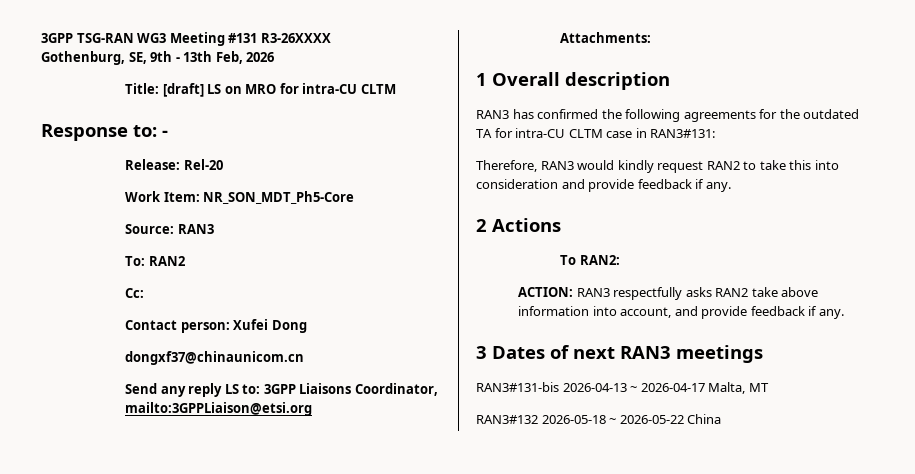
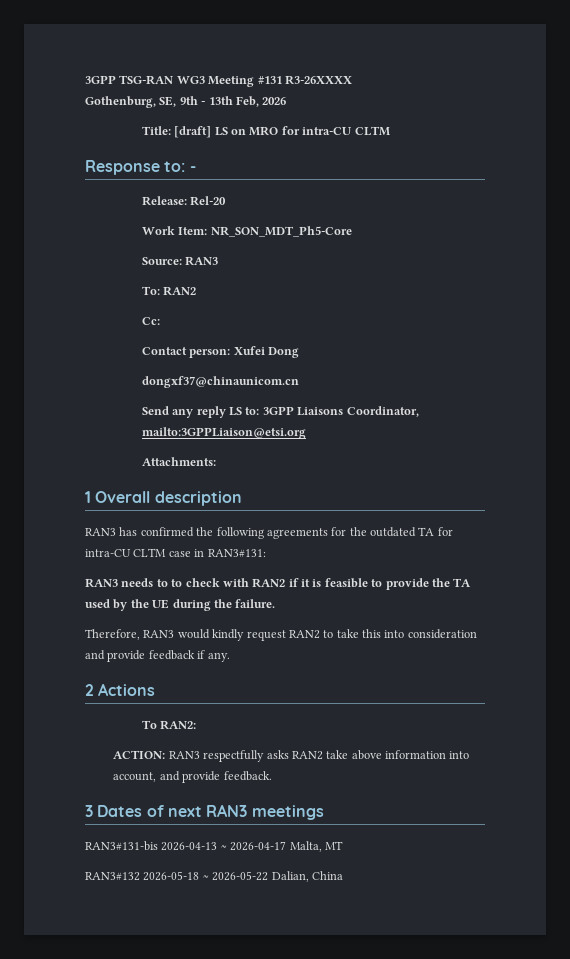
(716, 133) none -> [85,578,472,590] [85,599,276,611] // RAN3 needs to to check with RAN2 if it is feasible to provide the TA used by the UE during the failure.
[750,306,844,319] feedback if any. -> [223,771,272,781] feedback.
(684, 419) none -> [271,871,309,882] Dalian,

